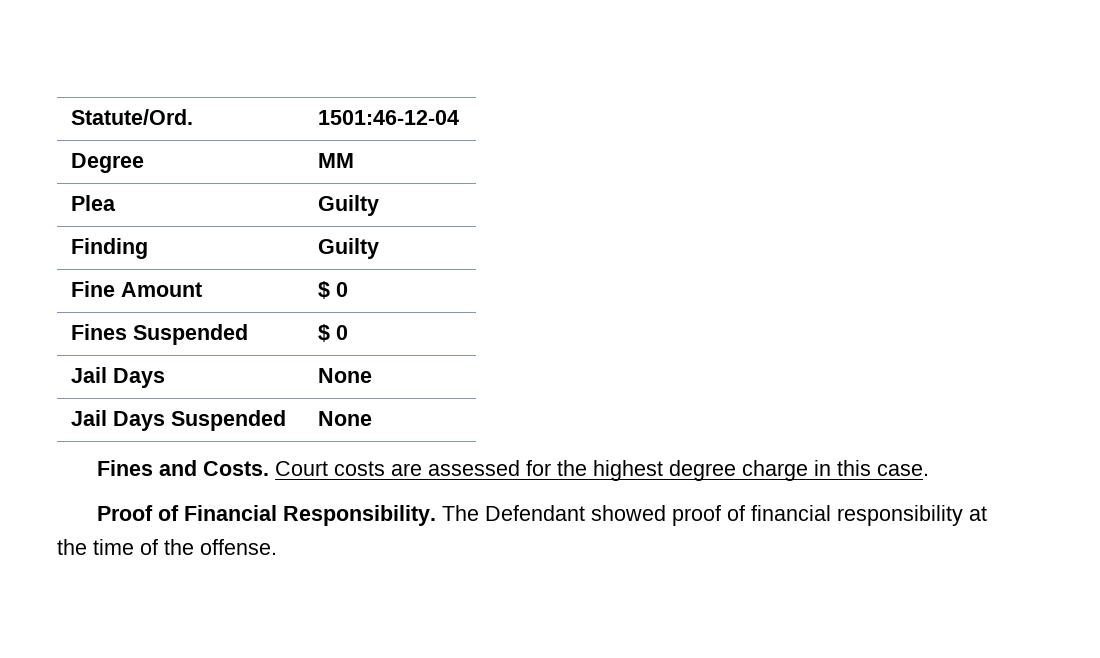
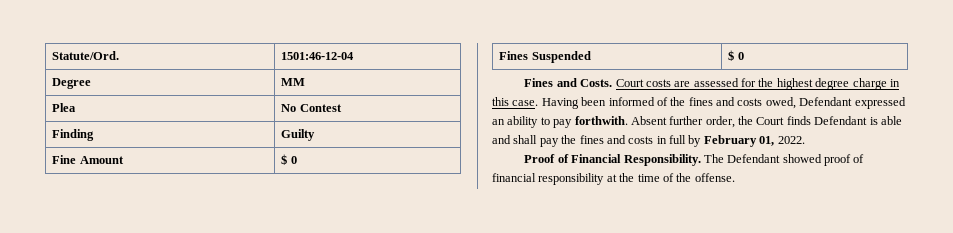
[318,195,380,216] Guilty -> [281,104,342,112] No Contest
[71,367,166,388] [318,368,373,383] [71,410,287,431] [318,411,373,426] // Jail Days | None // Jail Days Suspended | None -> (744, 56) none
(930, 470) none -> [541,97,906,109] [492,116,902,128] [492,135,805,147] Having been informed of the fines and costs owed, Defendant expressed an ability to pay forthwith. Absent further order, the Court finds Defendant is able and shall pay the fines and costs in full by February 01, 2022.

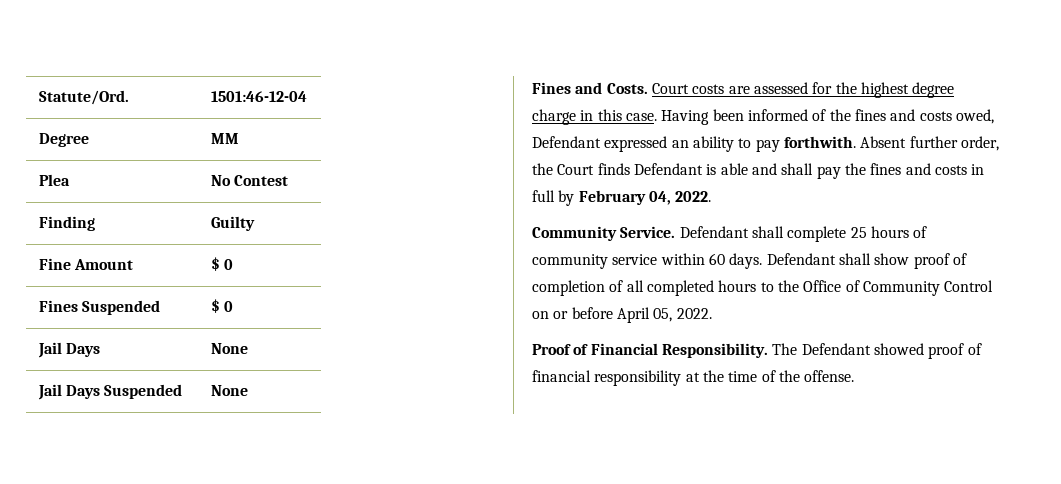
(744, 56) none -> [37,342,100,358] [210,343,248,354] [37,384,183,400] [210,385,248,396] // Jail Days | None // Jail Days Suspended | None
[759,136,775,146] 01, -> [648,191,712,205] [532,226,928,242] [532,253,967,269] [532,280,994,296] [532,307,673,323] 04, 2022. // Community Service. Defendant shall complete 25 hours of community service within 60 days. Defendant shall show proof of completion of all completed hours to the Office of Community Control on or before April 05,

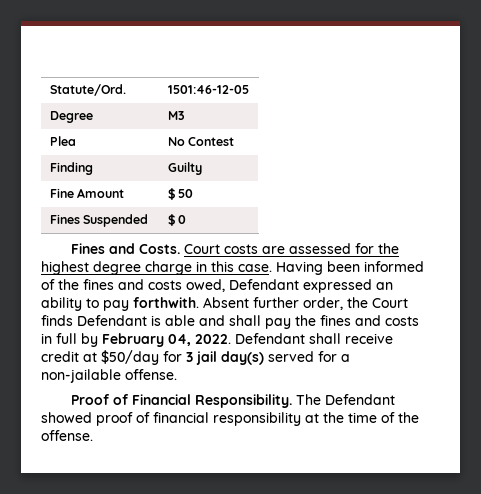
[210,91,307,102] 1501:46-12-04 -> [167,85,249,94] 1501:46-12-05
[210,133,239,144] MM -> [167,111,185,120] M3
[223,259,233,270] 0 -> [178,189,194,198] 50
[37,342,100,358] [210,343,248,354] [37,384,183,400] [210,385,248,396] // Jail Days | None // Jail Days Suspended | None -> (187, 219) none
[532,226,928,242] [532,253,967,269] [532,280,994,296] [532,307,712,323] // Community Service. Defendant shall complete 25 hours of community service within 60 days. Defendant shall show proof of completion of all completed hours to the Office of Community Control on or before April 05, 2022. -> [235,333,393,344] [41,350,350,365] [41,369,177,383] Defendant shall receive credit at $50/day for 3 jail day(s) served for a non-jailable offense.

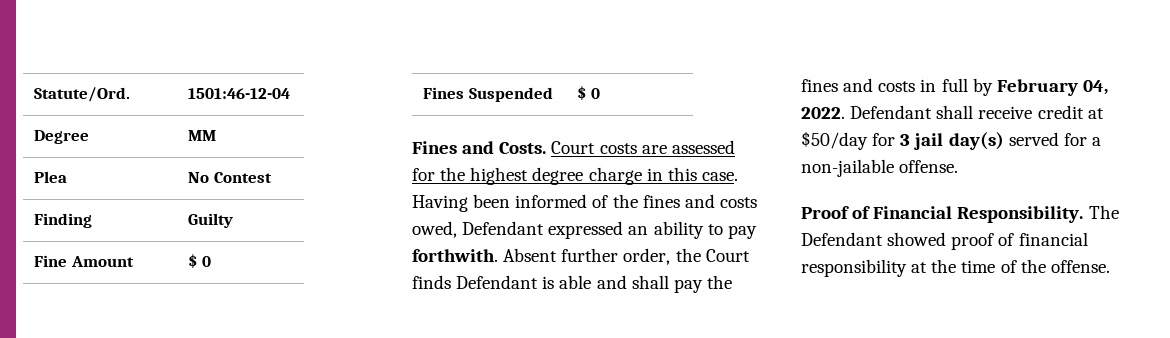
[167,85,249,94] 1501:46-12-05 -> [188,88,291,99] 1501:46-12-04
[167,111,185,120] M3 -> [188,130,217,141] MM
[178,189,194,198] 50 -> [201,256,211,267] 0

